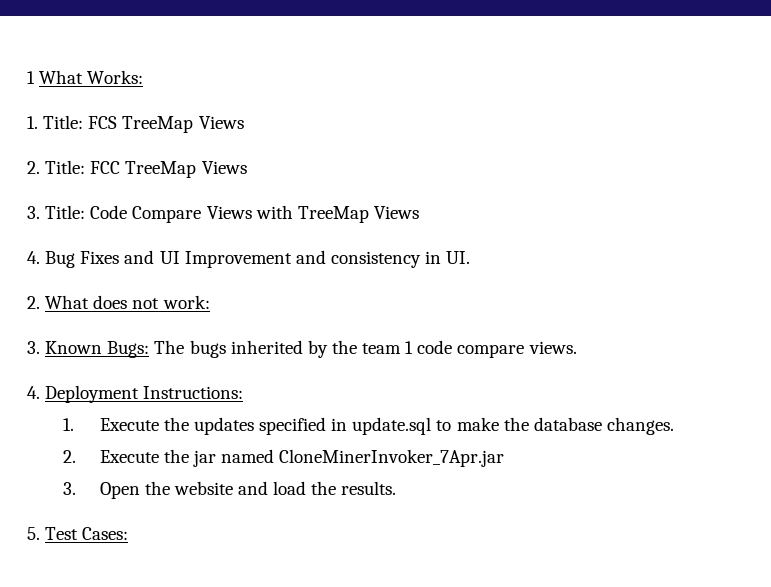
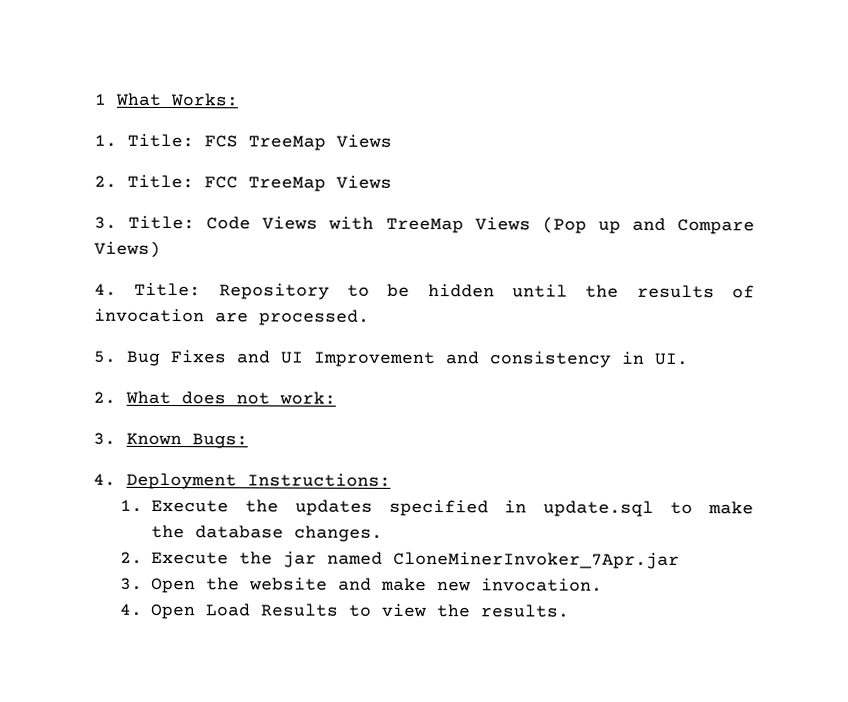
[132,206,202,223] Compare -> (252, 223) none
[27,251,40,264] // 4. -> [541,216,756,235] [94,240,161,258] [94,282,755,300] [94,308,370,326] [93,350,116,363] (Pop up and Compare Views) // 4. Title: Repository to be hidden until the results of invocation are processed. // 5.
[154,340,577,358] The bugs inherited by the team 1 code compare views. -> (248, 441) none
[273,481,307,495] load -> [381,577,604,592] [119,603,428,620] make new invocation. // 4. Open Load Results to view
[27,527,129,540] // 5. Test Cases: -> (571, 611) none

